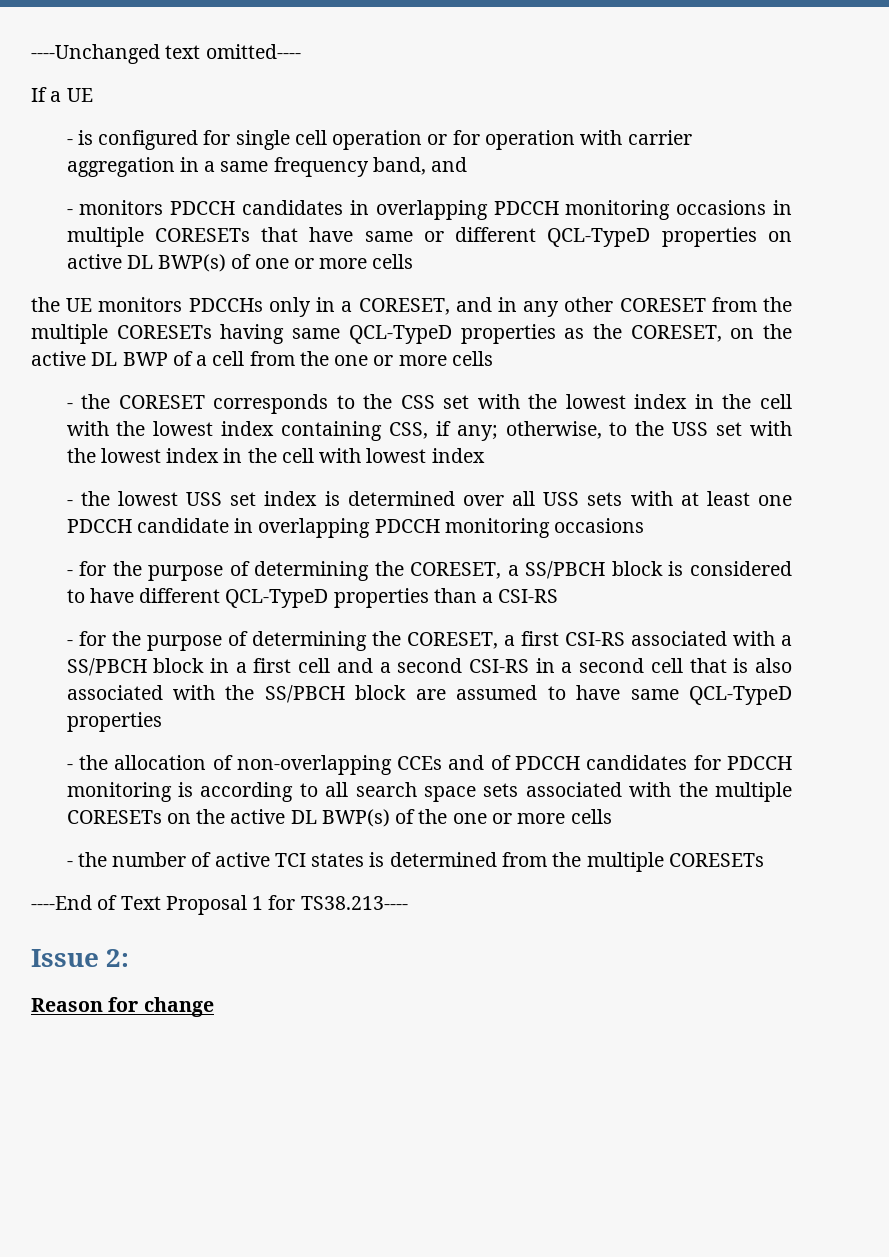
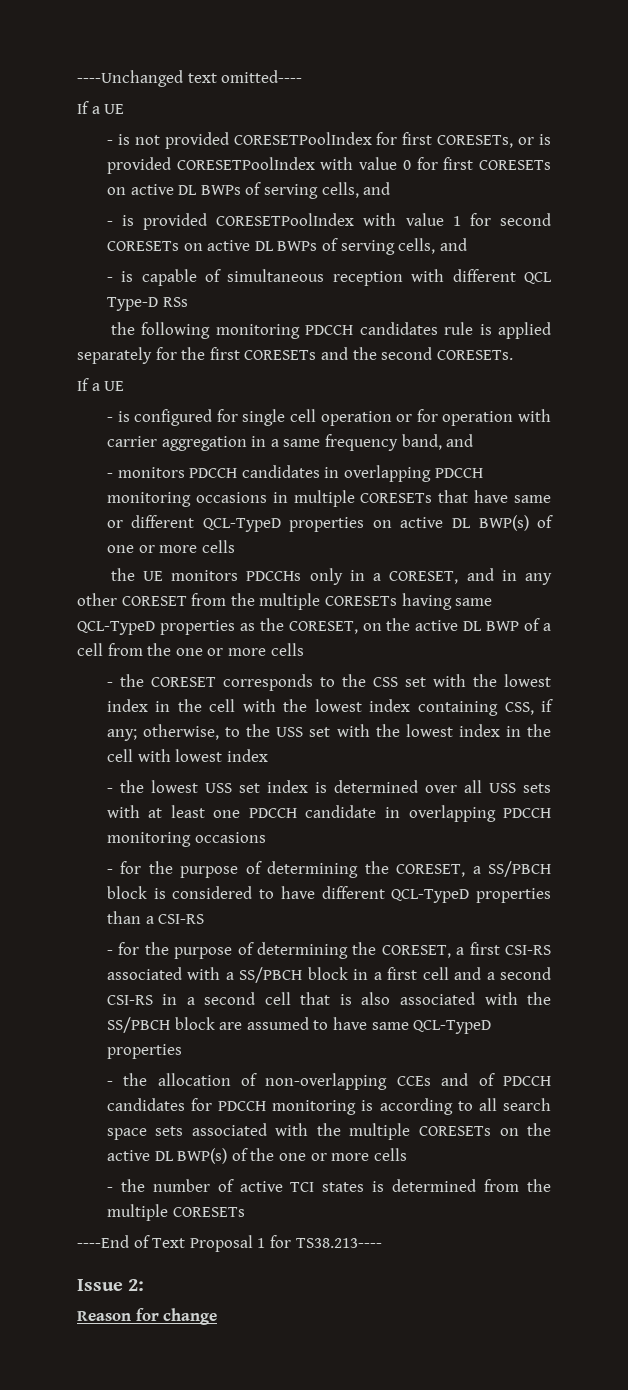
(93, 95) none -> [106,132,551,149] [106,157,551,174] [106,182,391,199] [106,213,551,230] [106,238,467,255] [106,269,552,286] [106,297,188,311] [110,322,551,339] [77,347,513,364] [77,378,125,391] // - is not provided CORESETPoolIndex for first CORESETs, or is provided CORESETPoolIndex with value 0 for first CORESETs on active DL BWPs of serving cells, and // - is provided CORESETPoolIndex with value 1 for second CORESETs on active DL BWPs of serving cells, and // - is capable of simultaneous reception with different QCL Type-D RSs // the following monitoring PDCCH candidates rule is applied separately for the first CORESETs and the second CORESETs. // If a UE

